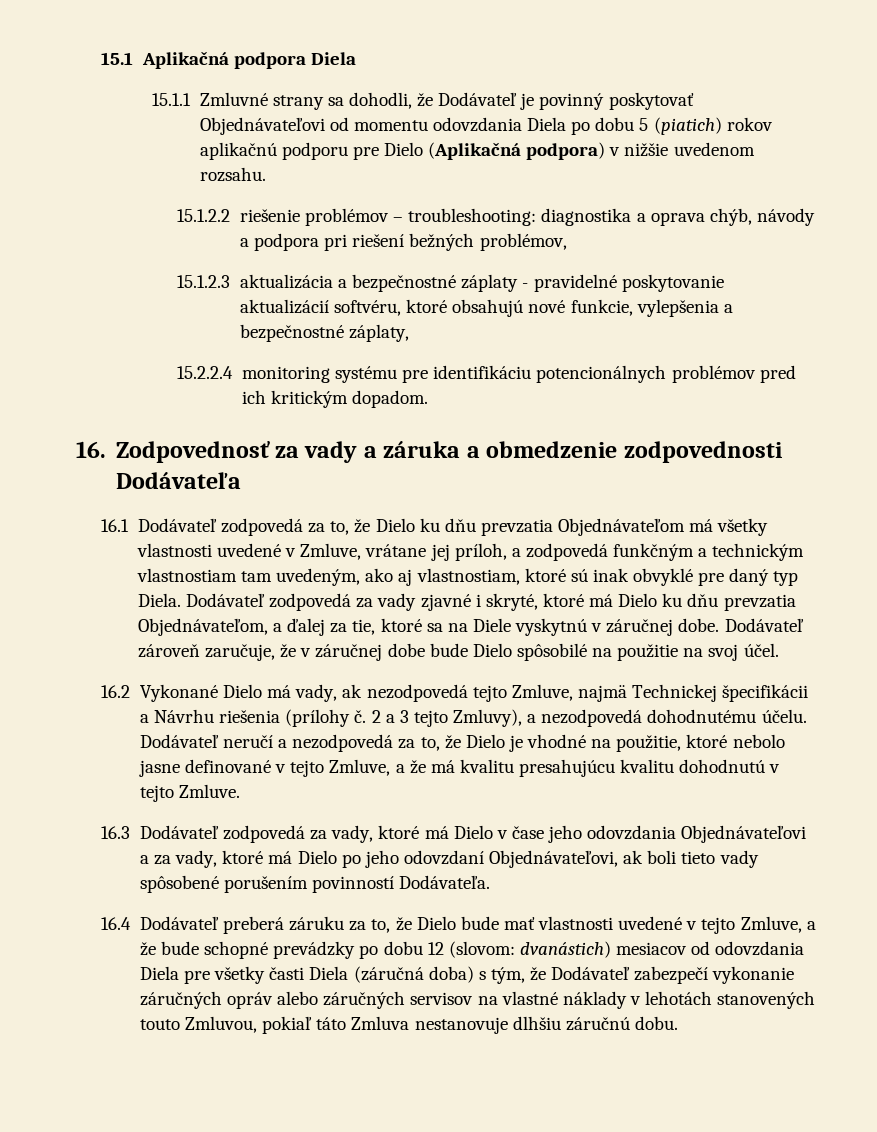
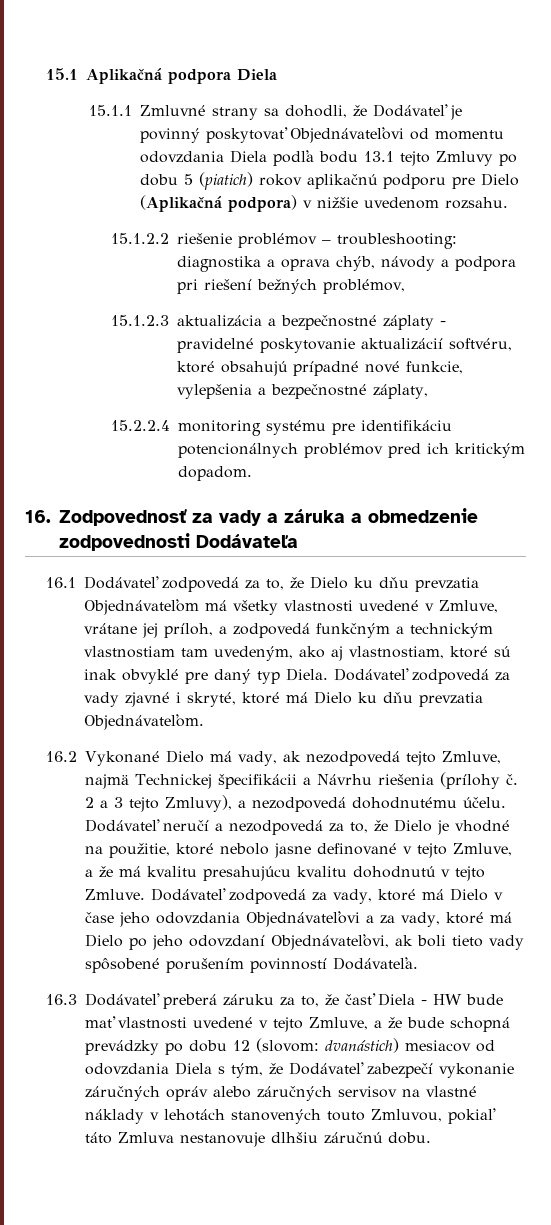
(567, 124) none -> [273,150,494,166] podľa bodu 13.1 tejto Zmluvy
(524, 308) none -> [292,361,359,376] prípadné
[137,618,804,636] [137,643,779,661] Objednávateľom, a ďalej za tie, ktoré sa na Diele vyskytnú v záručnej dobe. Dodávateľ zároveň zaručuje, že v záručnej dobe bude Dielo spôsobilé na použitie na svoj účel. -> [84,714,205,730] Objednávateľom.
[101,826,131,839] // 16.3 -> (146, 894) none
[101,917,132,930] 16.4 -> [46,994,78,1005] 16.3
[416,916,456,930] Dielo -> [345,993,463,1006] časť Diela - HW
[204,941,269,959] schopné -> [450,1017,511,1032] schopná
[183,966,474,984] pre všetky časti Diela (záručná doba) -> (213, 1068) none

